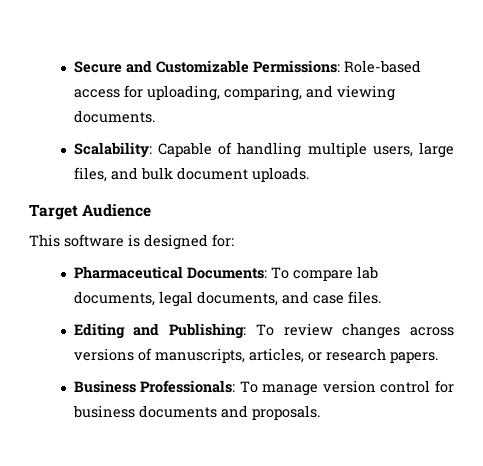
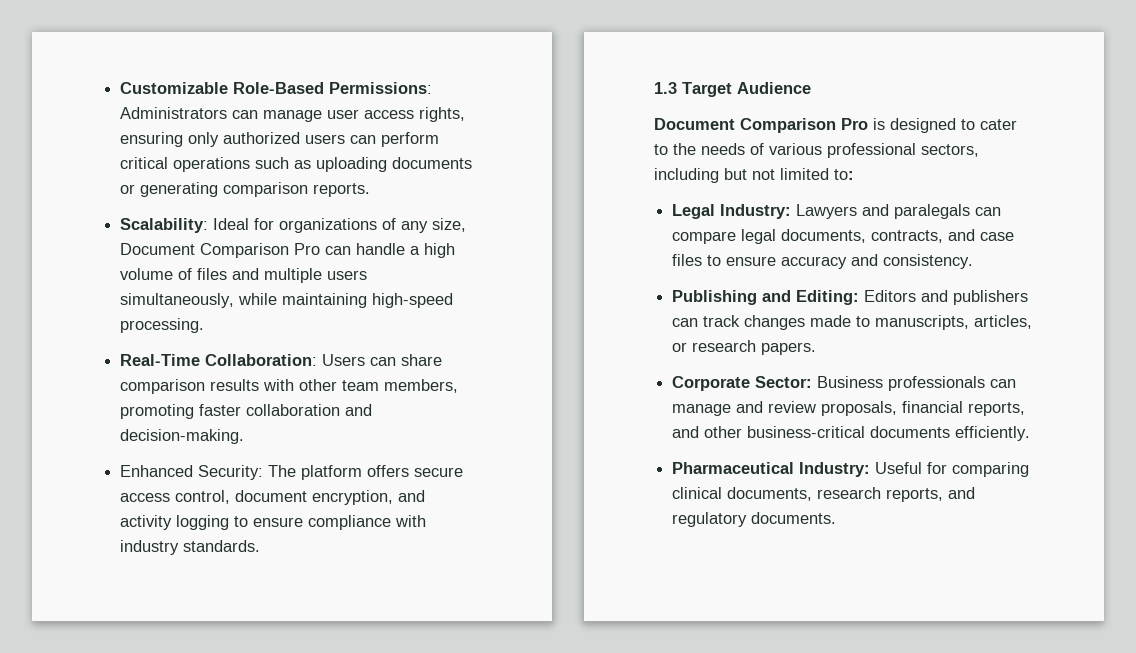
[73,60,421,73] [73,85,395,101] [73,110,155,123] [73,142,455,158] [73,167,309,182] [29,204,152,220] [29,234,234,250] [73,266,378,281] [73,291,155,306] Secure and Customizable Permissions: Role-based access for uploading, comparing, and viewing documents. // Scalability: Capable of handling multiple users, large files, and bulk document uploads. // Target Audience // This software is designed for: // Pharmaceutical Documents: To compare lab documents, -> [119,82,432,94] [119,107,465,122] [119,132,439,147] [119,157,472,172] [119,182,370,197] [119,218,466,233] [119,243,455,258] [119,268,367,283] [119,293,453,308] [119,318,204,333] [119,354,442,366] [119,379,458,394] [119,404,372,419] [119,429,244,444] [119,465,463,480] [119,490,425,505] [119,515,426,530] [119,540,260,555] [653,82,811,97] [653,118,1017,133] [653,143,979,158] [653,168,854,183] [671,204,1001,219] [671,231,736,244] Customizable Role-Based Permissions: Administrators can manage user access rights, ensuring only authorized users can perform critical operations such as uploading documents or generating comparison reports. // Scalability: Ideal for organizations of any size, Document Comparison Pro can handle a high volume of files and multiple users simultaneously, while maintaining high-speed processing. // Real-Time Collaboration: Users can share comparison results with other team members, promoting faster collaboration and decision-making. // Enhanced Security: The platform offers secure access control, document encryption, and activity logging to ensure compliance with industry standards. // 1.3 Target Audience // Document Comparison Pro is designed to cater to the needs of various professional sectors, including but not limited to: // Legal Industry: Lawyers and paralegals can compare
(278, 298) none -> [870,230,943,243] contracts,
[347,291,381,304] [73,323,455,339] [73,348,152,361] files. // Editing and Publishing: To review changes across versions of -> [671,254,973,269] [671,290,1028,305] [671,315,870,330] files to ensure accuracy and consistency. // Publishing and Editing: Editors and publishers can track changes made to
[73,380,454,396] [72,405,320,420] Business Professionals: To manage version control for business documents and proposals. -> [671,376,1016,391] [671,401,1025,416] [671,426,1030,441] [671,462,1029,477] [671,487,975,502] [671,512,836,527] Corporate Sector: Business professionals can manage and review proposals, financial reports, and other business-critical documents efficiently. // Pharmaceutical Industry: Useful for comparing clinical documents, research reports, and regulatory documents.

